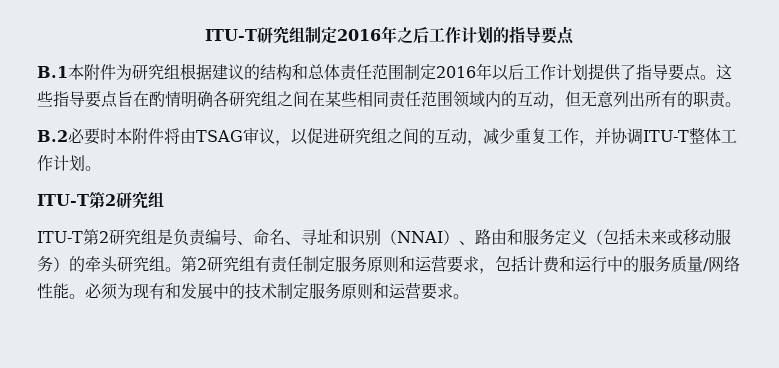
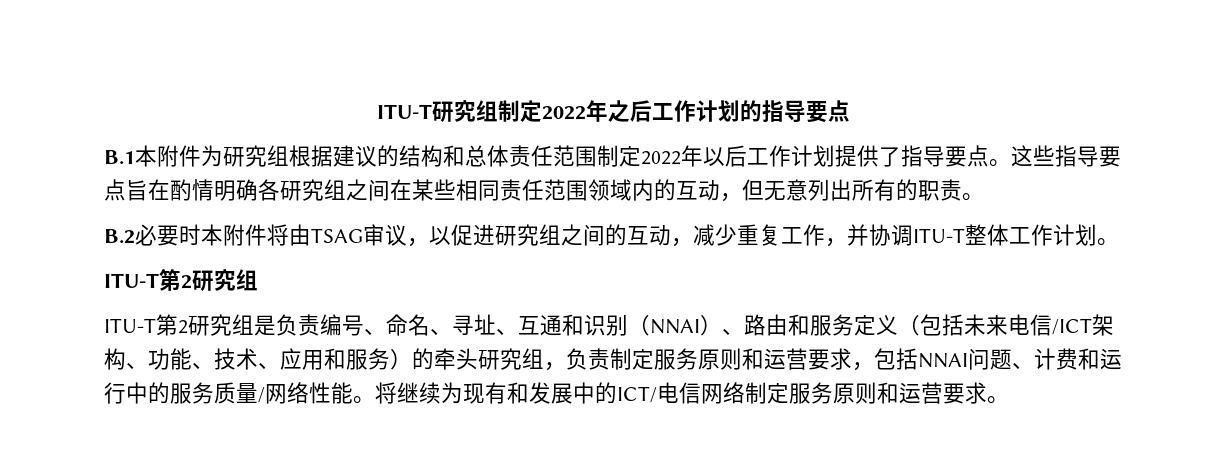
[336,29,381,41] 2016 -> [541,106,586,120] 2022
[436,66,476,78] 2016 -> [641,151,681,165] 2022
(333, 236) none -> [496,315,562,336] 、互通
[667,229,715,246] 或移动 -> [1008,314,1114,336] [104,348,346,370] 电信/ICT架构、功能、技术、应用和
[165,256,303,273] 。第2研究组有责任 -> [544,348,610,371] ，负责
(527, 264) none -> [918,348,1034,370] NNAI问题、
[85,283,118,300] 必须 -> [375,382,441,404] 将继续
[245,283,277,299] 技术 -> [617,382,745,404] ICT/电信网络

